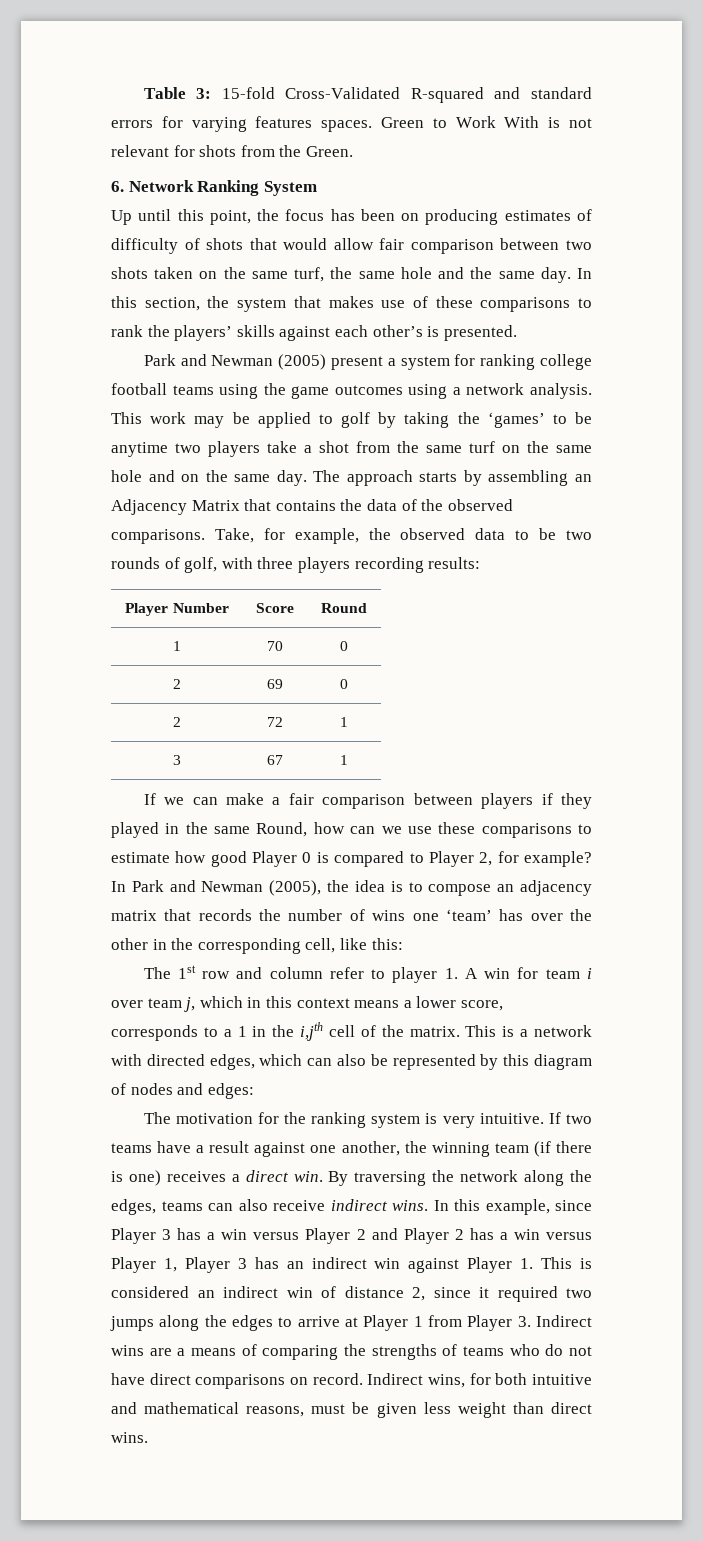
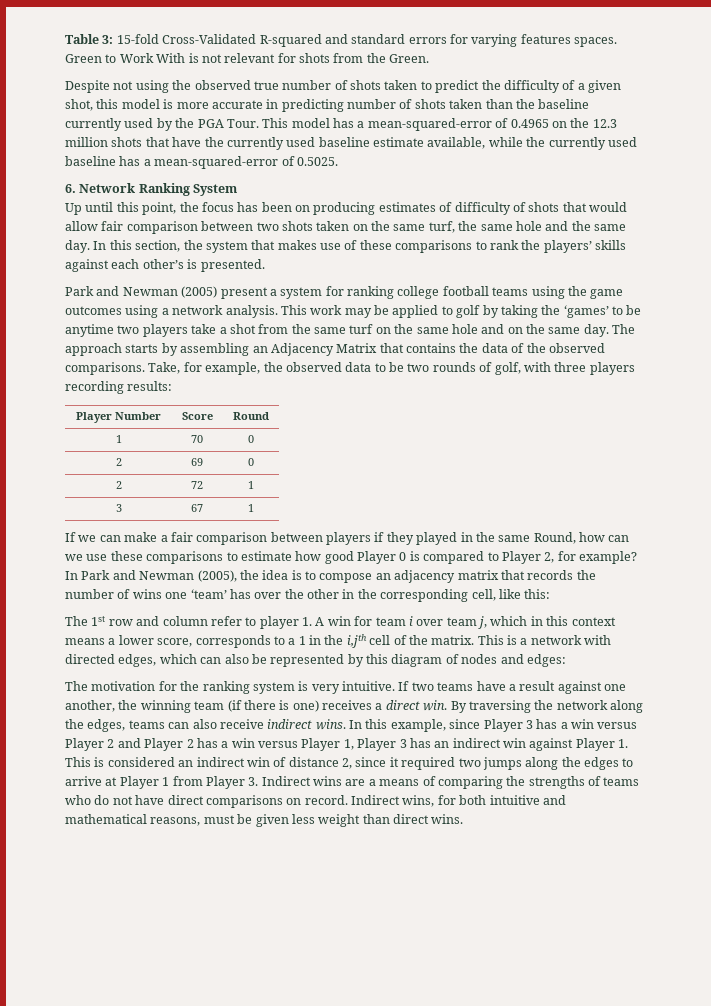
(353, 151) none -> [65,80,621,93] [65,99,590,112] [65,118,617,131] [65,137,637,150] [65,156,338,169] // Despite not using the observed true number of shots taken to predict the difficulty of a given shot, this model is more accurate in predicting number of shots taken than the baseline currently used by the PGA Tour. This model has a mean-squared-error of 0.4965 on the 12.3 million shots that have the currently used baseline estimate available, while the currently used baseline has a mean-squared-error of 0.5025.

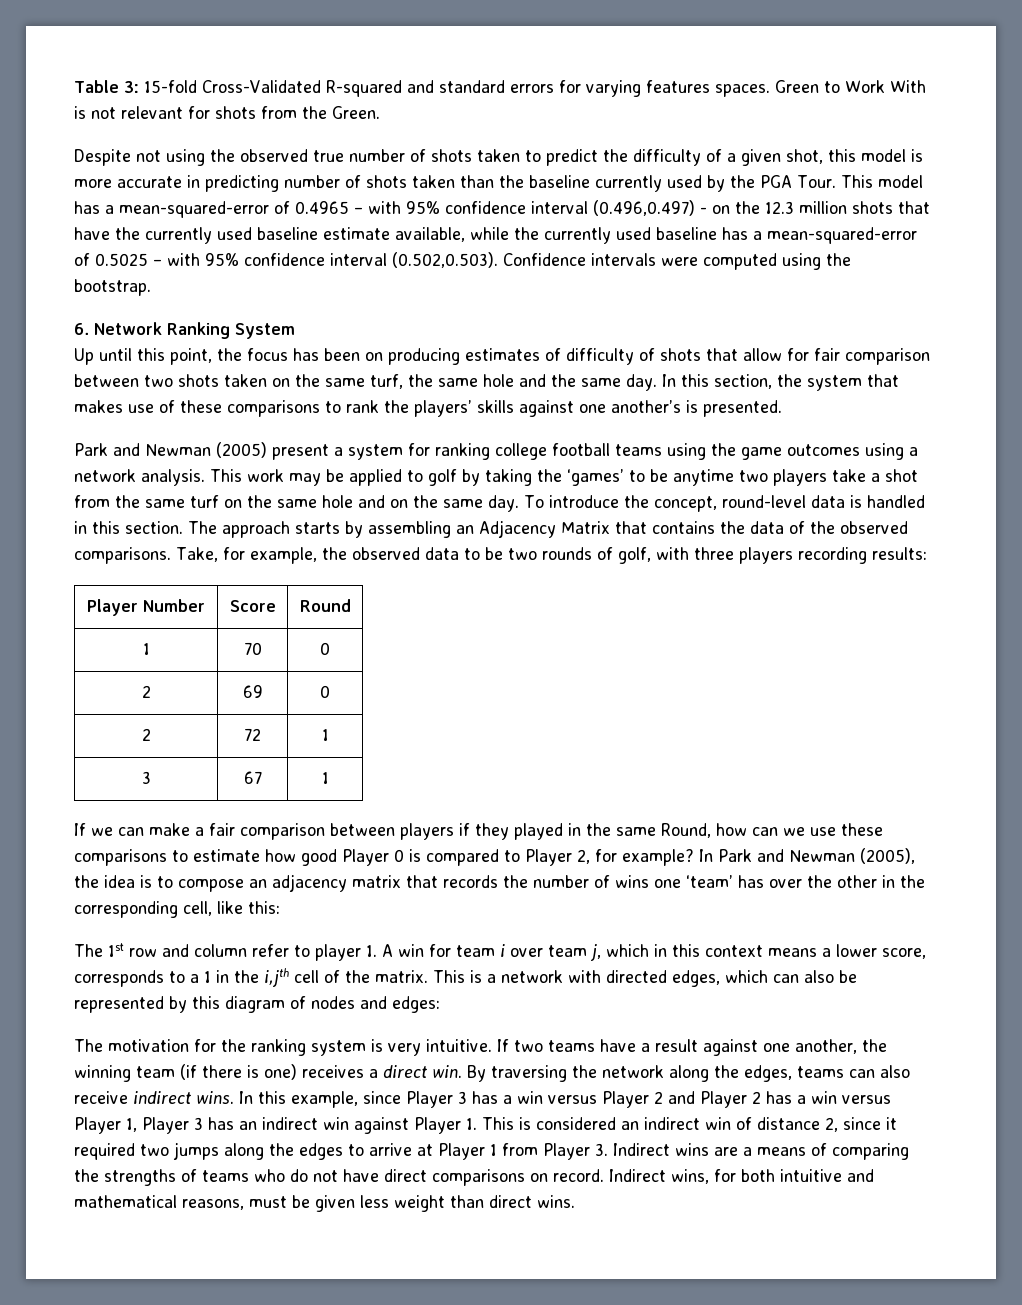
(549, 123) none -> [354,200,707,216] – with 95% confidence interval (0.496,0.497) -
[296,157,338,166] 0.5025. -> [95,252,851,270] [74,279,151,296] 0.5025 – with 95% confidence interval (0.502,0.503). Confidence intervals were computed using the bootstrap.
[589,202,627,212] [65,221,98,231] would allow -> [743,348,809,361] allow for
[111,259,184,269] each other’s -> [579,400,681,413] one another’s
(609, 330) none -> [524,495,925,512] [74,521,183,534] To introduce the concept, round-level data is handled in this section.

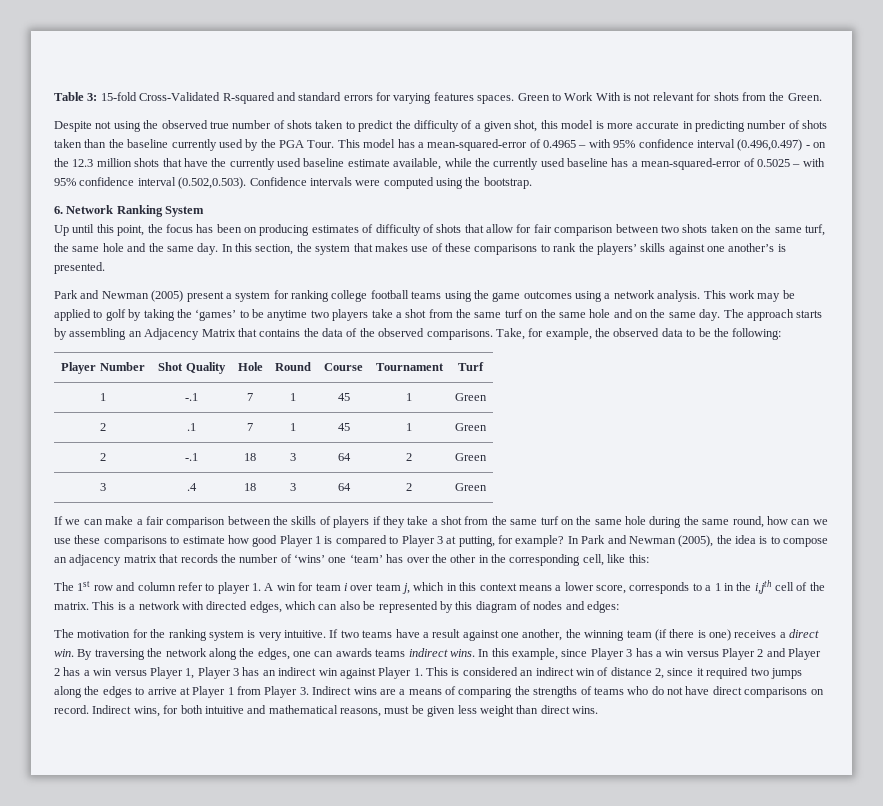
[524,495,925,512] [74,521,183,534] To introduce the concept, round-level data is handled in this section. -> (721, 315) none
[507,547,927,564] [87,599,205,616] [229,600,276,612] [299,599,351,612] [142,643,150,655] [243,642,262,655] [320,642,330,655] [141,685,151,698] [242,685,263,698] [320,685,330,698] [141,728,151,741] [244,728,261,741] [321,729,329,741] [141,771,151,784] [243,771,262,784] [321,772,329,784] two rounds of golf, with three players recording results: // Player Number | Score | Round // 1 | 70 | 0 // 2 | 69 | 0 // 2 | 72 | 1 // 3 | 67 | 1 -> [713,328,782,340] [61,362,145,374] [158,362,226,374] [237,362,263,371] [275,362,311,371] [324,363,363,371] [375,363,444,371] [458,362,484,371] [100,393,106,401] [185,393,198,401] [247,393,253,401] [290,393,296,401] [337,393,350,401] [406,393,412,401] [455,393,487,401] [100,423,106,431] [187,423,196,431] [247,423,253,431] [290,423,296,431] [337,423,350,431] [406,423,412,431] [455,423,487,431] [100,453,106,461] [185,453,198,461] [244,453,256,461] [290,453,296,461] [337,453,351,461] [406,453,412,461] [455,453,487,461] [100,483,106,491] [187,483,197,491] [244,483,256,491] [290,483,296,491] [337,483,351,491] [406,483,412,491] [455,483,487,491] the following: // Player Number | Shot Quality | Hole | Round | Course | Tournament | Turf // 1 | -.1 | 7 | 1 | 45 | 1 | Green // 2 | .1 | 7 | 1 | 45 | 1 | Green // 2 | -.1 | 18 | 3 | 64 | 2 | Green // 3 | .4 | 18 | 3 | 64 | 2 | Green
[400,823,711,840] players if they played in the same Round, -> [273,516,764,528] the skills of players if they take a shot from the same turf on the same hole during the same round,
[394,849,404,862] 0 -> [315,536,321,544] 1
[577,849,590,864] 2, -> [436,536,495,547] 3 at putting,
[615,875,649,888] wins -> [294,554,325,563] ‘wins’
[797,1065,910,1078] [74,1091,128,1104] teams can also receive -> [293,648,406,657] one can awards teams

